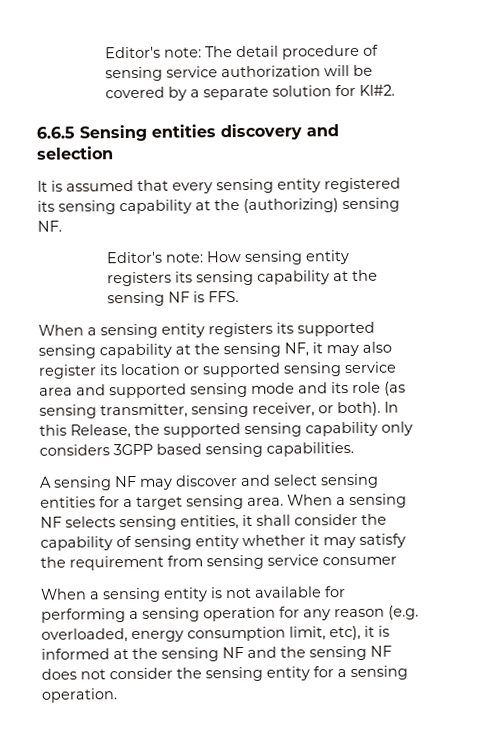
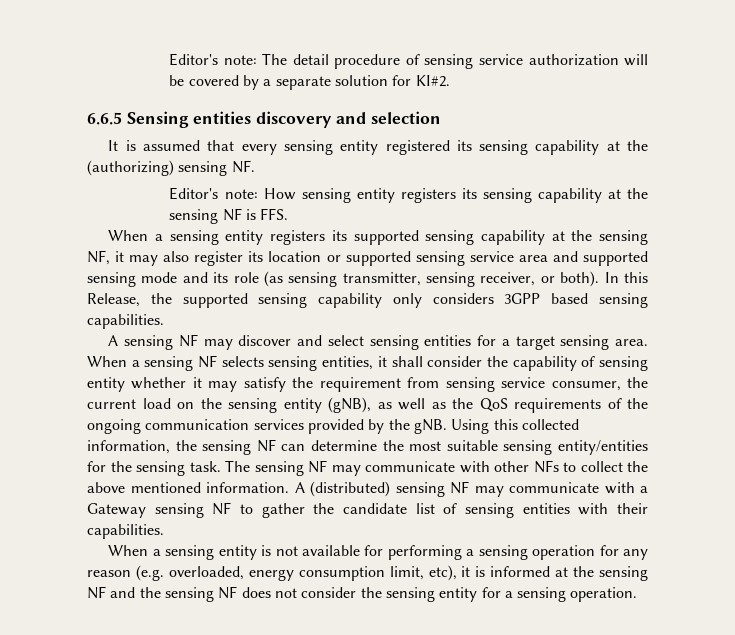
[322,556,397,566] consumer -> [551,377,648,391] [87,397,648,413] [87,419,579,434] [87,439,649,455] [87,460,648,476] [87,481,648,497] [87,502,649,518] [87,524,164,539] consumer, the current load on the sensing entity (gNB), as well as the QoS requirements of the ongoing communication services provided by the gNB. Using this collected information, the sensing NF can determine the most suitable sensing entity/entities for the sensing task. The sensing NF may communicate with other NFs to collect the above mentioned information. A (distributed) sensing NF may communicate with a Gateway sensing NF to gather the candidate list of sensing entities with their capabilities.

